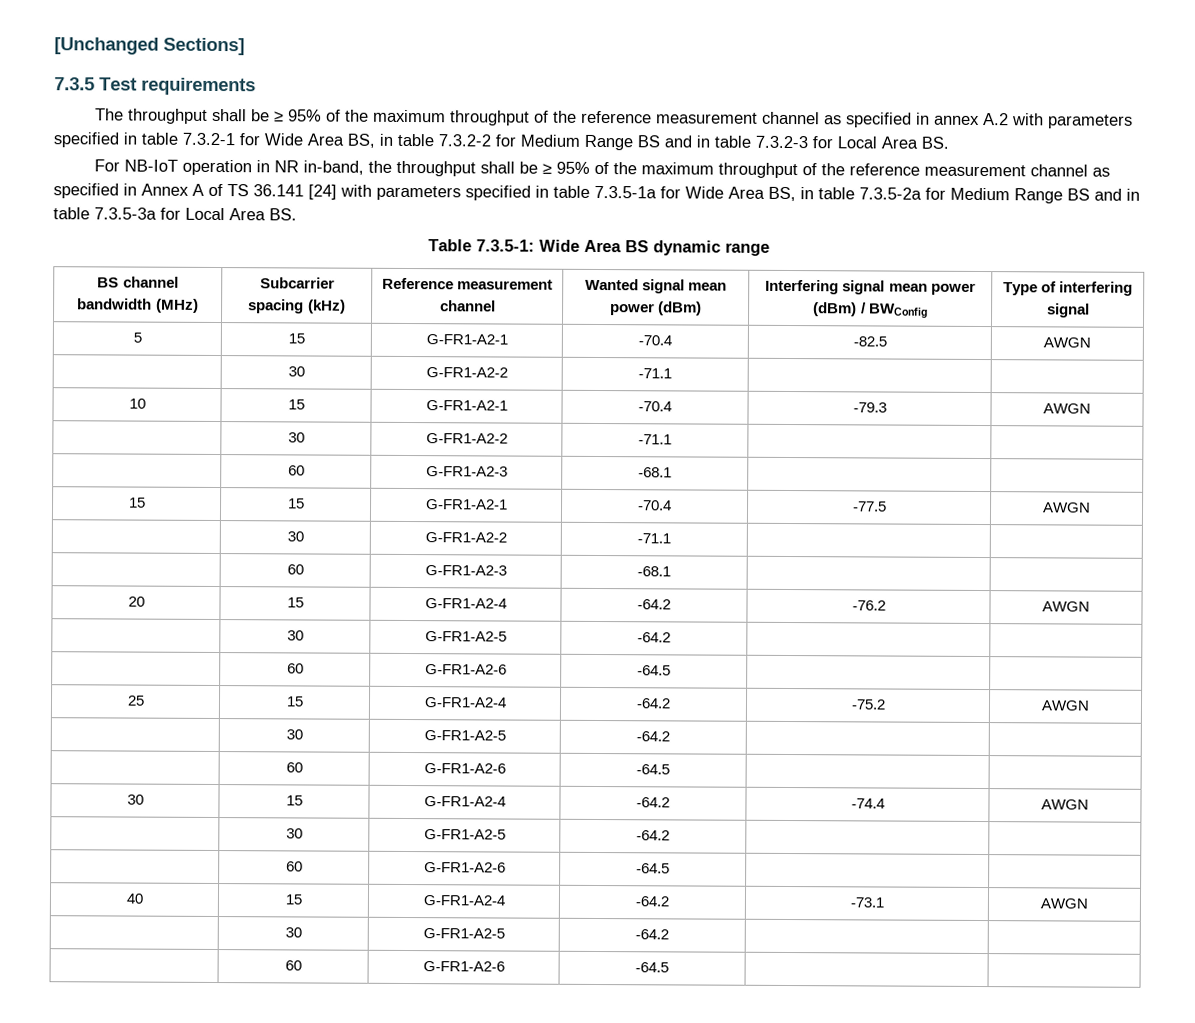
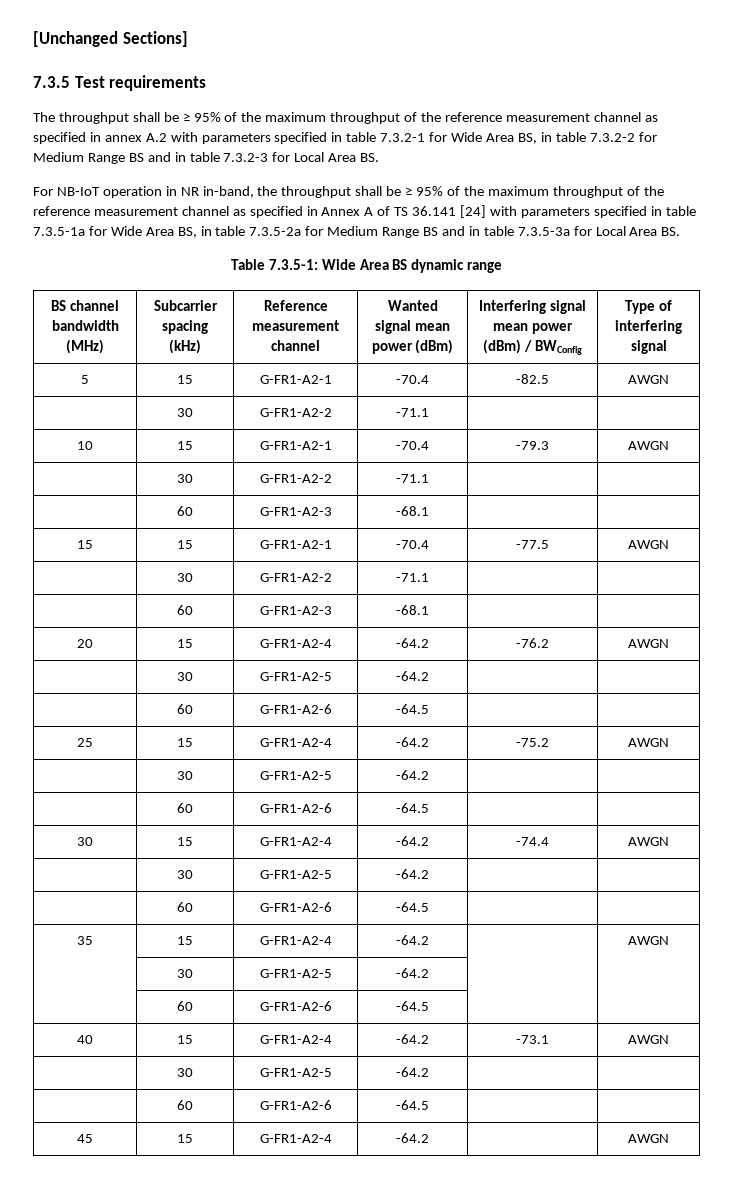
(670, 868) none -> [77,936,93,945] [176,936,193,945] [259,936,332,945] [396,935,429,945] [628,936,669,945] [176,969,193,978] [259,969,332,978] [396,968,429,978] [176,1001,193,1011] [259,1001,332,1011] [396,1001,429,1011] // 35 | 15 | G-FR1-A2-4 | -64.2 | | AWGN // | 30 | G-FR1-A2-5 | -64.2 | | // | 60 | G-FR1-A2-6 | -64.5 | |
(669, 967) none -> [77,1134,93,1143] [176,1134,193,1143] [259,1134,332,1143] [396,1133,429,1143] [628,1134,669,1143] // 45 | 15 | G-FR1-A2-4 | -64.2 | | AWGN

